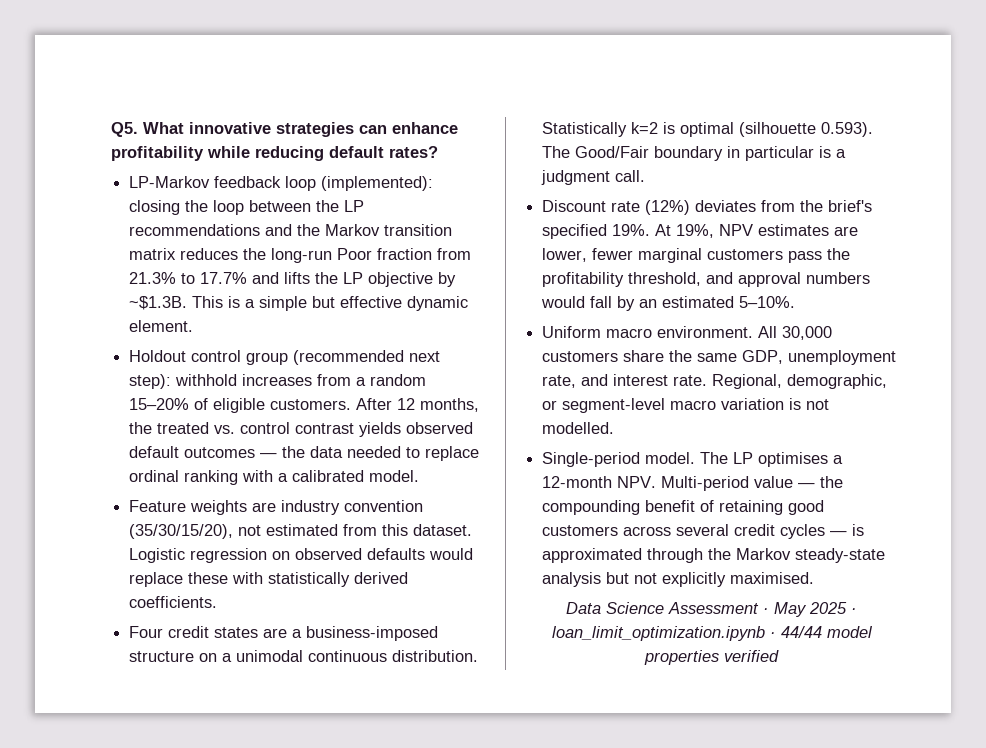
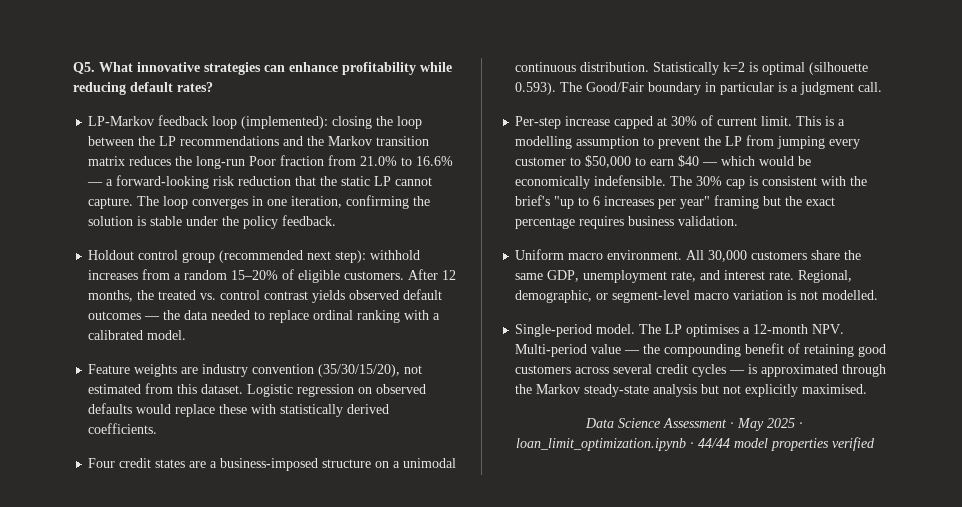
[129,272,457,287] [129,296,469,311] [129,320,194,332] 21.3% to 17.7% and lifts the LP objective by ~$1.3B. This is a simple but effective dynamic element. -> [360,156,454,166] [87,175,433,189] [88,195,431,209] [88,215,337,229] 21.0% to 16.6% — a forward-looking risk reduction that the static LP cannot capture. The loop converges in one iteration, confirming the solution is stable under the policy feedback.
[542,200,873,215] [542,224,859,239] [542,248,851,263] [542,272,871,287] [541,296,796,311] Discount rate (12%) deviates from the brief's specified 19%. At 19%, NPV estimates are lower, fewer marginal customers pass the profitability threshold, and approval numbers would fall by an estimated 5–10%. -> [515,115,846,129] [515,135,861,149] [515,155,812,168] [515,175,868,189] [515,195,836,209] [515,216,739,229] Per-step increase capped at 30% of current limit. This is a modelling assumption to prevent the LP from jumping every customer to $50,000 to earn $40 — which would be economically indefensible. The 30% cap is consistent with the brief's "up to 6 increases per year" framing but the exact percentage requires business validation.

